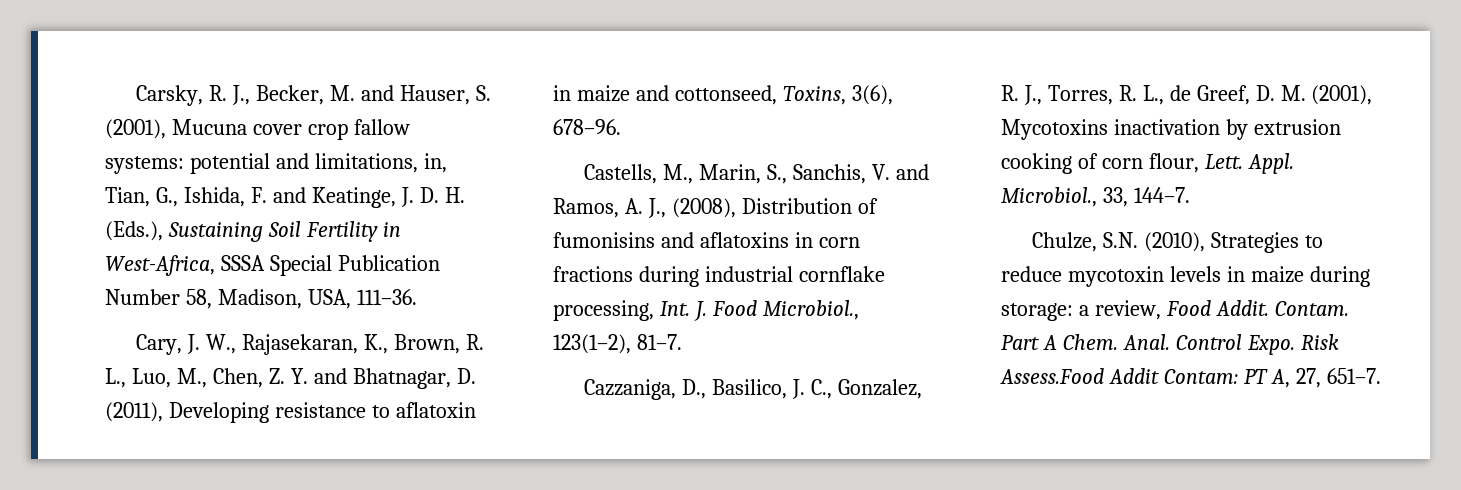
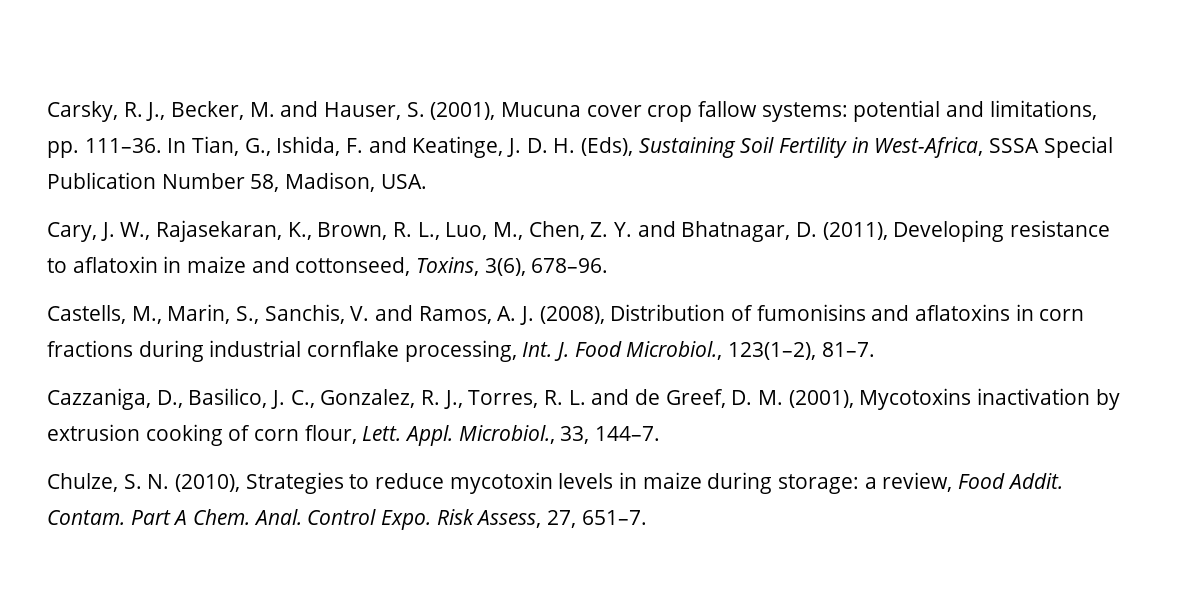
[423,153,447,173] in, -> [47,138,187,158] pp. 111–36. In
[105,221,163,241] (Eds.), -> [581,137,634,156] (Eds),
[307,289,417,309] USA, 111–36. -> [380,174,427,189] USA.
[647,198,666,218] J., -> [520,306,535,325] J.
[1142,85,1164,105] L., -> [568,389,630,405] L. and
[1103,232,1139,248] S.N. -> [123,474,170,489] S. N.
[1000,368,1290,388] Assess.Food Addit Contam: PT A, -> [476,510,542,528] Assess,

